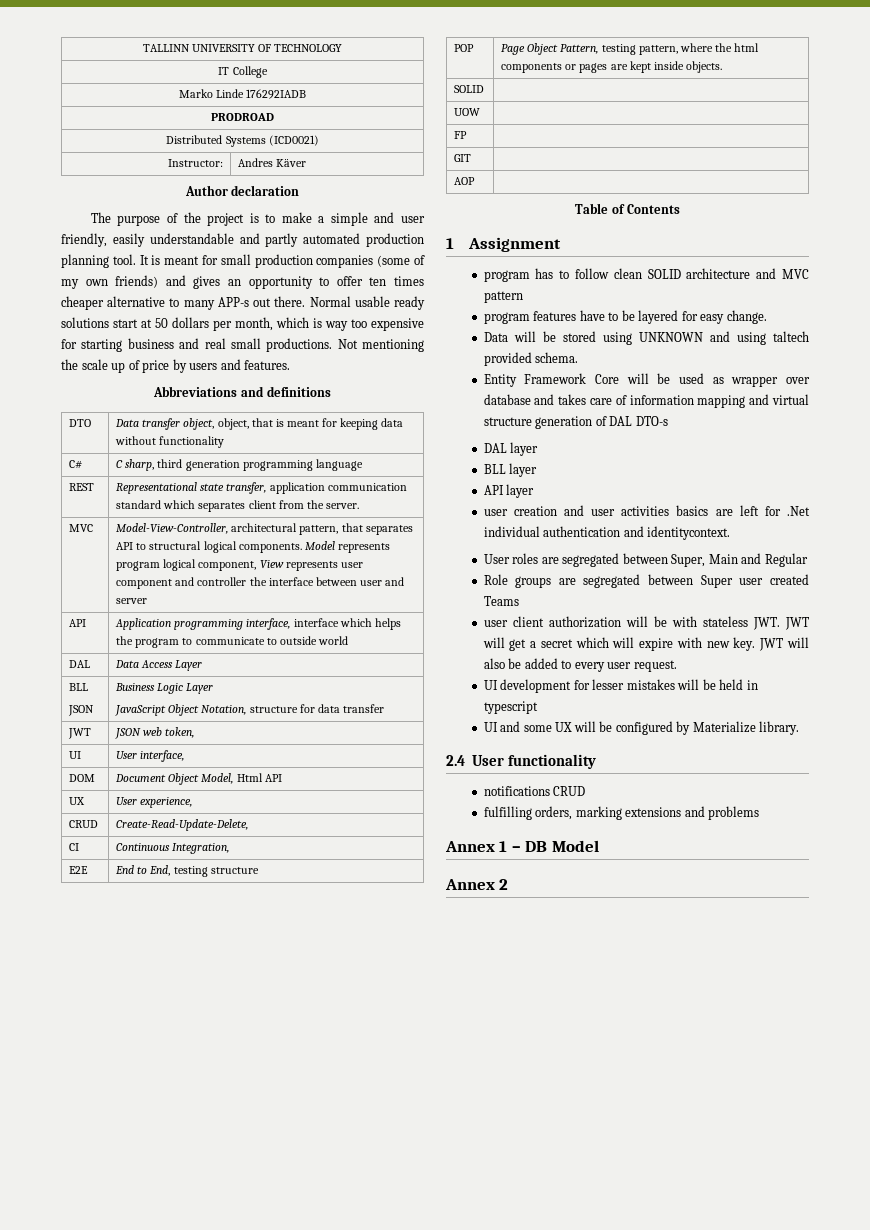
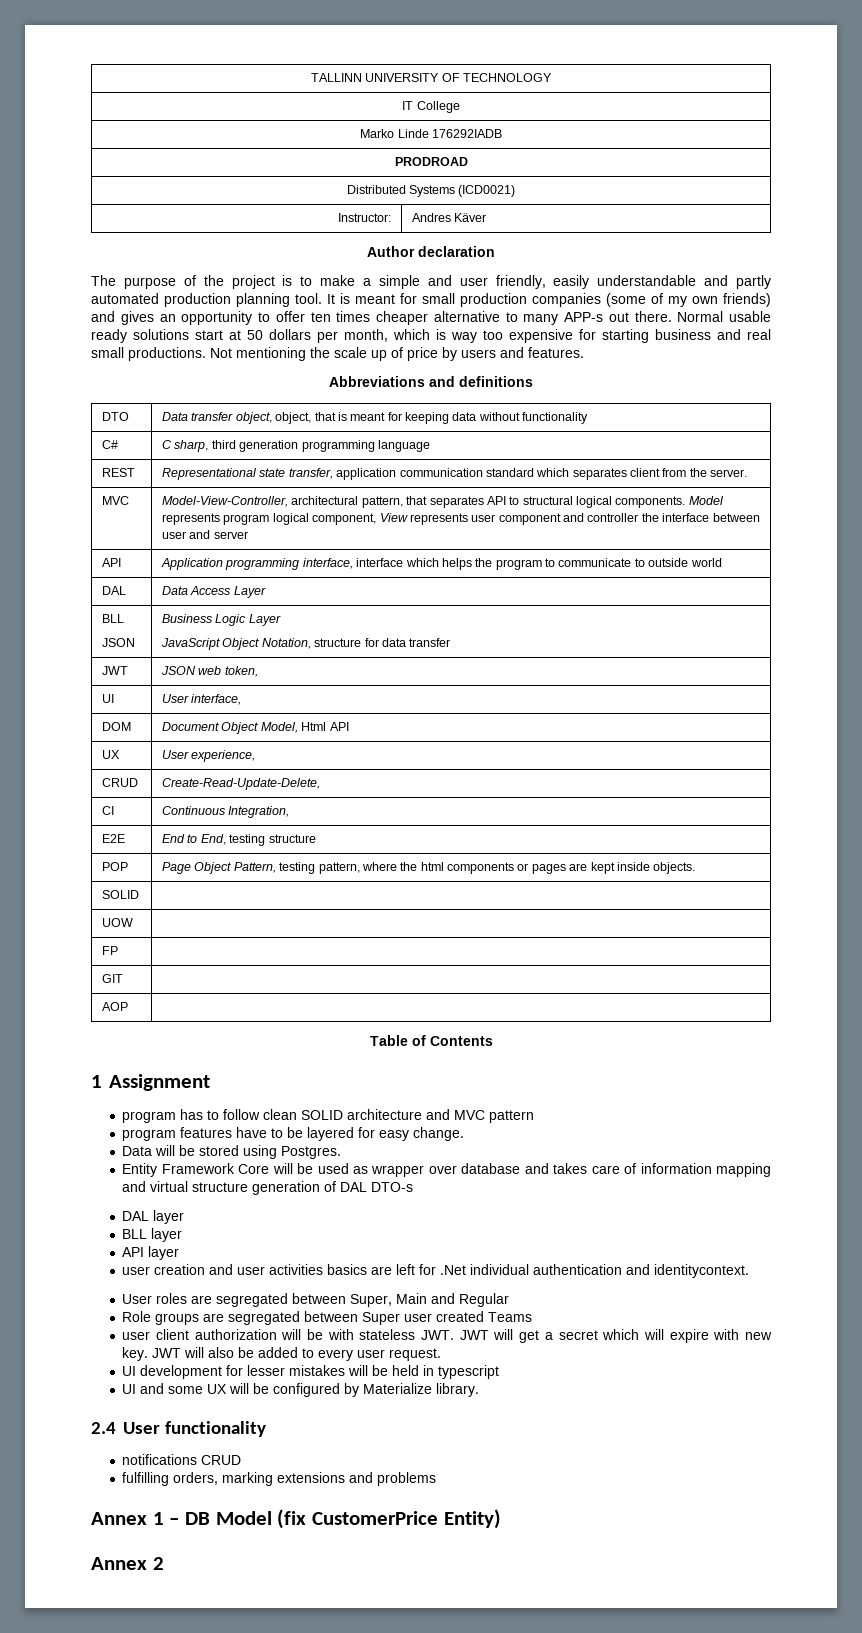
[638,331,810,345] [483,352,579,366] UNKNOWN and using taltech provided schema. -> [281,1146,342,1159] Postgres.
(599, 846) none -> [277,1509,501,1529] (fix CustomerPrice Entity)

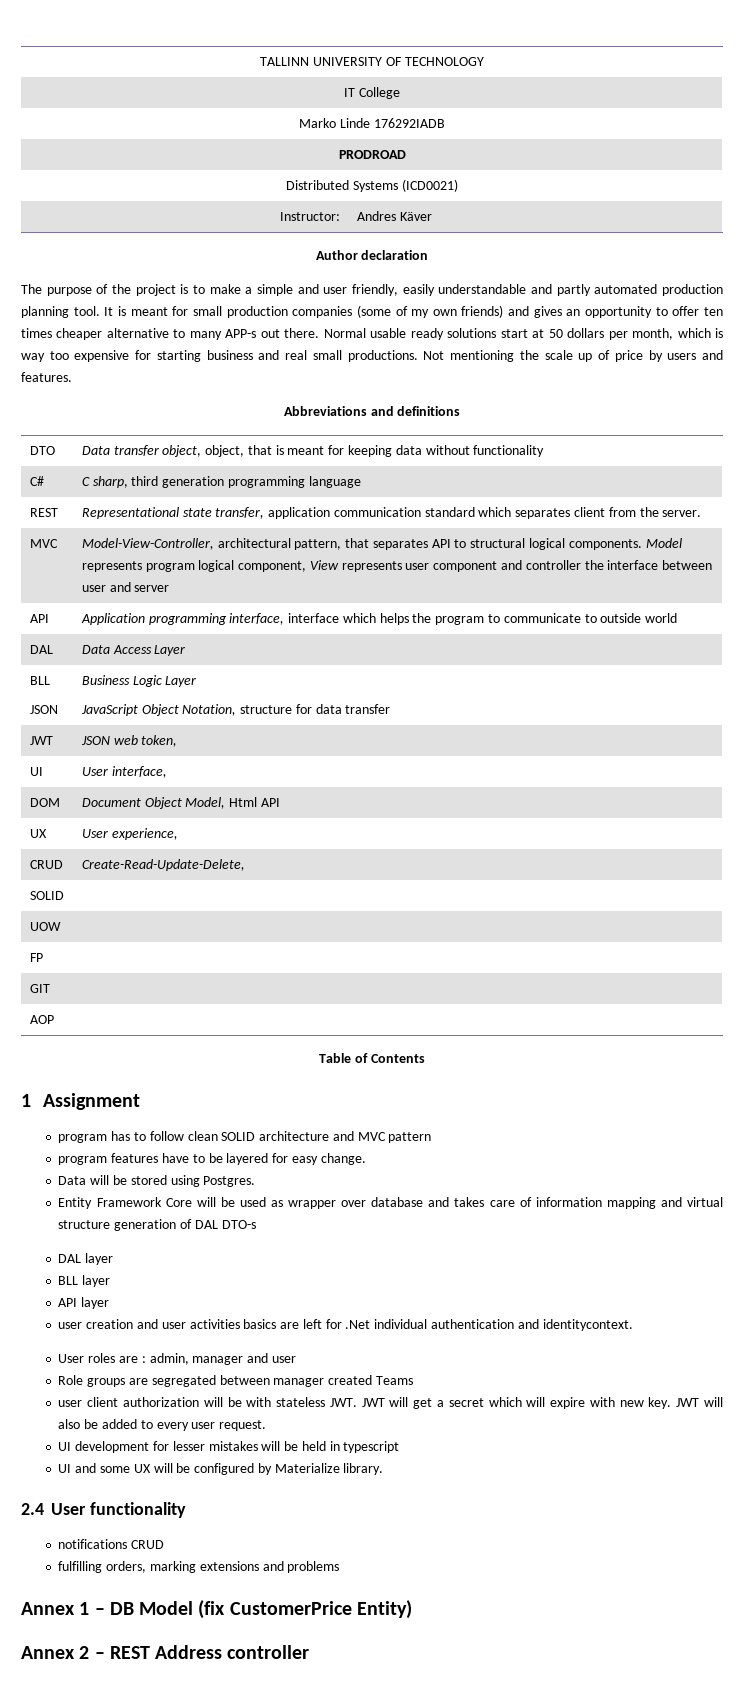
[102,806,115,815] [162,806,290,818] [102,834,126,843] [162,834,316,846] [102,862,129,871] [162,862,696,874] // CI | Continuous Integration, // E2E | End to End, testing structure // POP | Page Object Pattern, testing pattern, where the html components or pages are kept inside objects. -> (245, 865) none
[216,1293,510,1307] segregated between Super, Main and Regular -> [141,1353,296,1365] : admin, manager and user
[362,1312,433,1325] Super user -> [273,1378,325,1387] manager
(164, 1563) none -> [94,1645,310,1659] – REST Address controller

